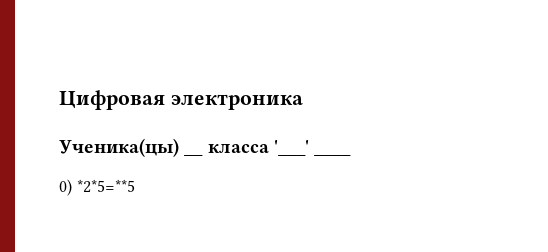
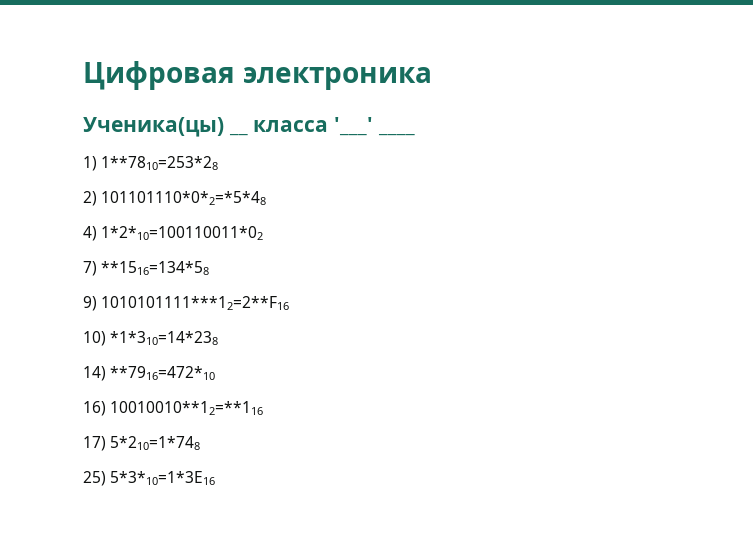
[59,179,135,196] 0) *2*5=**5 -> [83,156,219,171] [83,191,267,206] [83,226,264,241] [83,261,210,276] [83,296,290,311] [83,331,219,346] [83,366,216,381] [83,401,264,416] [83,436,201,451] [83,471,216,486] 1) 1**7810=253*28 // 2) 101101110*0*2=*5*48 // 4) 1*2*10=100110011*02 // 7) **1516=134*58 // 9) 1010101111***12=2**F16 // 10) *1*310=14*238 // 14) **7916=472*10 // 16) 10010010**12=**116 // 17) 5*210=1*748 // 25) 5*3*10=1*3E16

